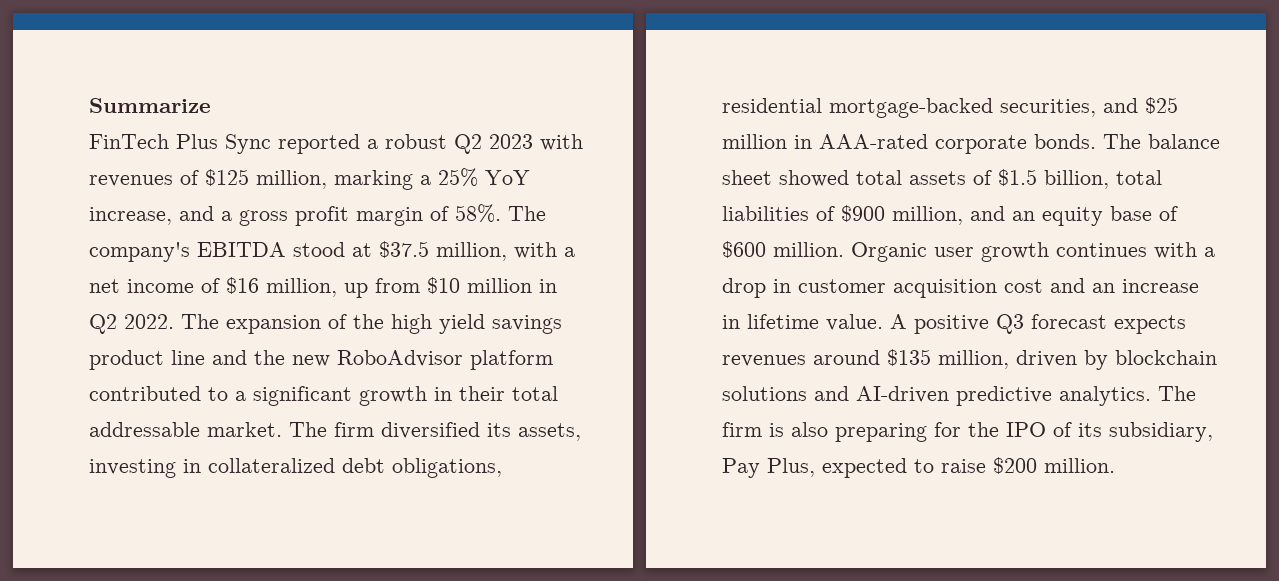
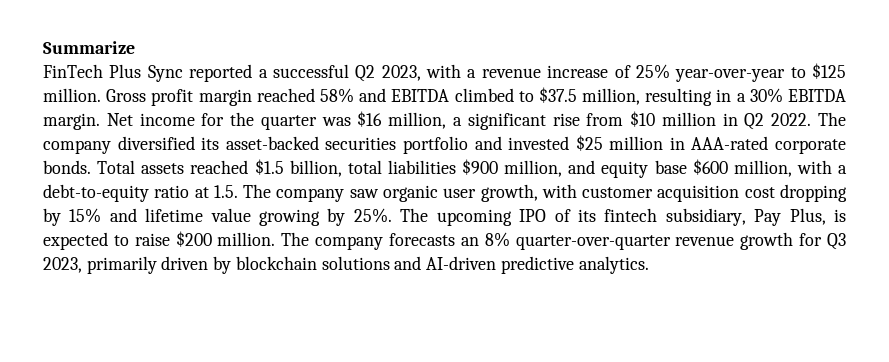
[385,134,583,154] [89,168,530,190] [89,204,546,226] [89,241,575,262] [89,277,368,298] robust Q2 2023 with revenues of $125 million, marking a 25% YoY increase, and a gross profit margin of 58%. The company's EBITDA stood at $37.5 million, with a net income of $16 million, up -> [272,63,846,82] [43,87,846,106] [43,111,580,130] successful Q2 2023, with a revenue increase of 25% year-over-year to $125 million. Gross profit margin reached 58% and EBITDA climbed to $37.5 million, resulting in a 30% EBITDA margin. Net income for the quarter was $16 million, a significant rise
[226,314,562,334] [89,350,553,370] [89,386,558,406] [89,422,581,441] [89,458,502,478] [722,98,1138,118] expansion of the high yield savings product line and the new RoboAdvisor platform contributed to a significant growth in their total addressable market. The firm diversified its assets, investing in collateralized debt obligations, residential mortgage-backed securities, and -> [43,136,570,154] company diversified its asset-backed securities portfolio and invested
[1103,134,1220,149] [722,170,992,187] The balance sheet showed total assets of -> [97,160,249,174] Total assets reached
[816,206,835,221] of -> (456, 167) none
[1012,211,1035,221] an -> (596, 167) none
[1159,206,1178,221] [722,241,1215,262] [722,278,1199,298] [722,314,1186,334] [722,349,1009,369] of $600 million. Organic user growth continues with a drop in customer acquisition cost and an increase in lifetime value. A positive Q3 forecast expects revenues around $135 million, -> [692,159,847,177] [43,184,848,202] [43,208,846,226] [43,231,846,250] [43,256,157,274] $600 million, with a debt-to-equity ratio at 1.5. The company saw organic user growth, with customer acquisition cost dropping by 15% and lifetime value growing by 25%. The upcoming IPO of its fintech subsidiary, Pay Plus, is expected to raise $200 million. The company forecasts an 8% quarter-over-quarter revenue growth for Q3 2023, primarily
[1158,386,1196,401] [722,422,1213,442] [722,457,1115,478] The firm is also preparing for the IPO of its subsidiary, Pay Plus, expected to raise $200 million. -> (649, 265) none

